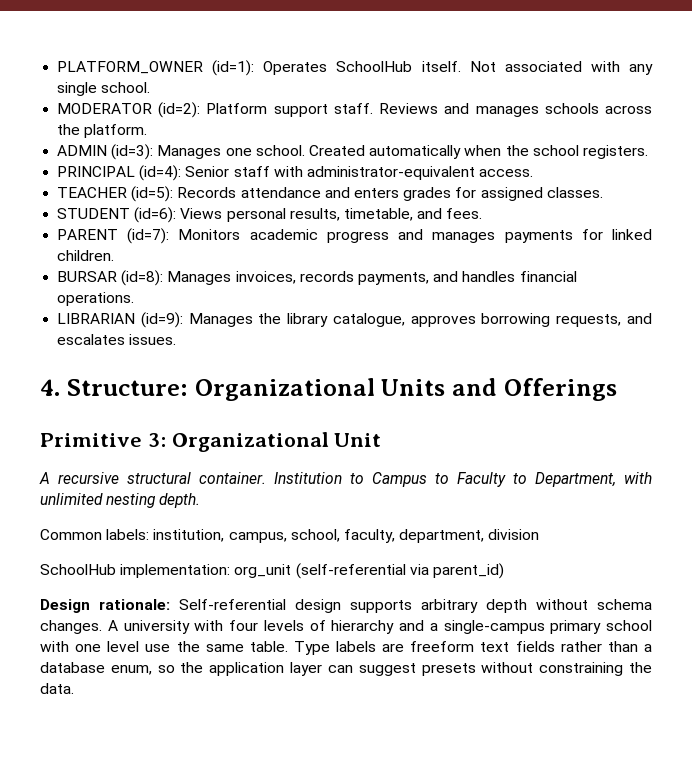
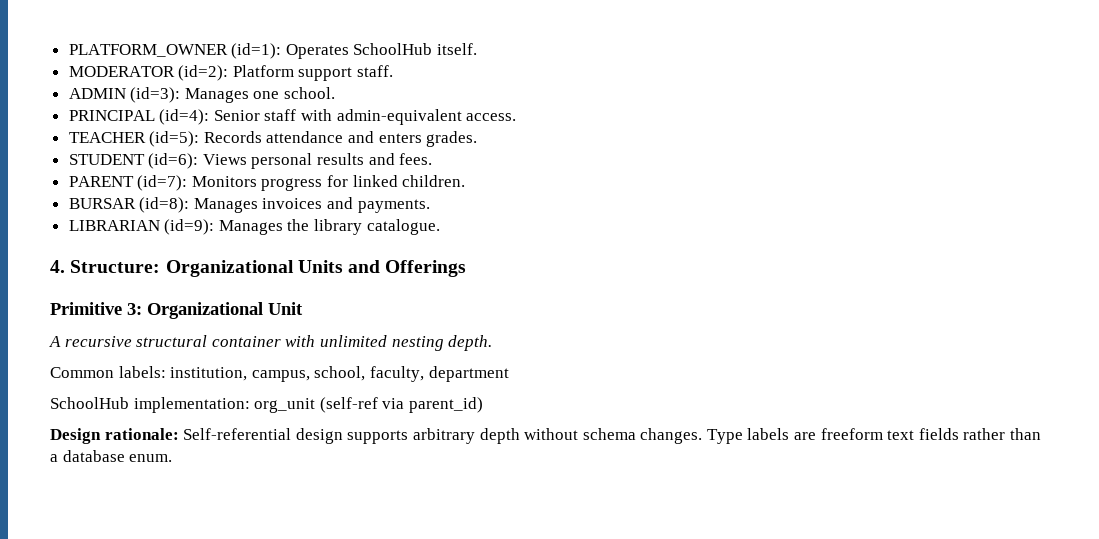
[469,61,653,75] [57,82,151,96] Not associated with any single school. -> (478, 49) none
[379,103,653,117] [57,124,148,138] Reviews and manages schools across the platform. -> (394, 71) none
[308,145,648,159] Created automatically when the school registers. -> (336, 93) none
[306,166,475,180] administrator-equivalent -> [336,109,462,125] admin-equivalent
[403,187,603,201] grades for assigned classes. -> [426,131,478,147] grades.
[289,208,413,221] results, timetable, -> [317,153,365,165] results
[249,229,573,243] academic progress and manages payments -> [261,178,323,191] progress
[235,271,577,285] [57,292,135,306] invoices, records payments, and handles financial operations. -> [262,197,430,213] invoices and payments.
[332,313,653,327] [57,334,177,345] catalogue, approves borrowing requests, and escalates issues. -> [366,219,440,235] catalogue.
[199,472,616,487] container. Institution to Campus to Faculty to Department, -> [211,336,281,347] container
[399,529,540,543] department, division -> [428,366,509,382] department
[295,563,406,579] (self-referential -> [319,397,378,413] (self-ref
[107,620,652,634] [40,641,288,652] A university with four levels of hierarchy and a single-campus primary school with one level use the same table. -> (703, 436) none
[110,662,652,676] [40,683,74,694] enum, so the application layer can suggest presets without constraining the data. -> [129,454,173,462] enum.

